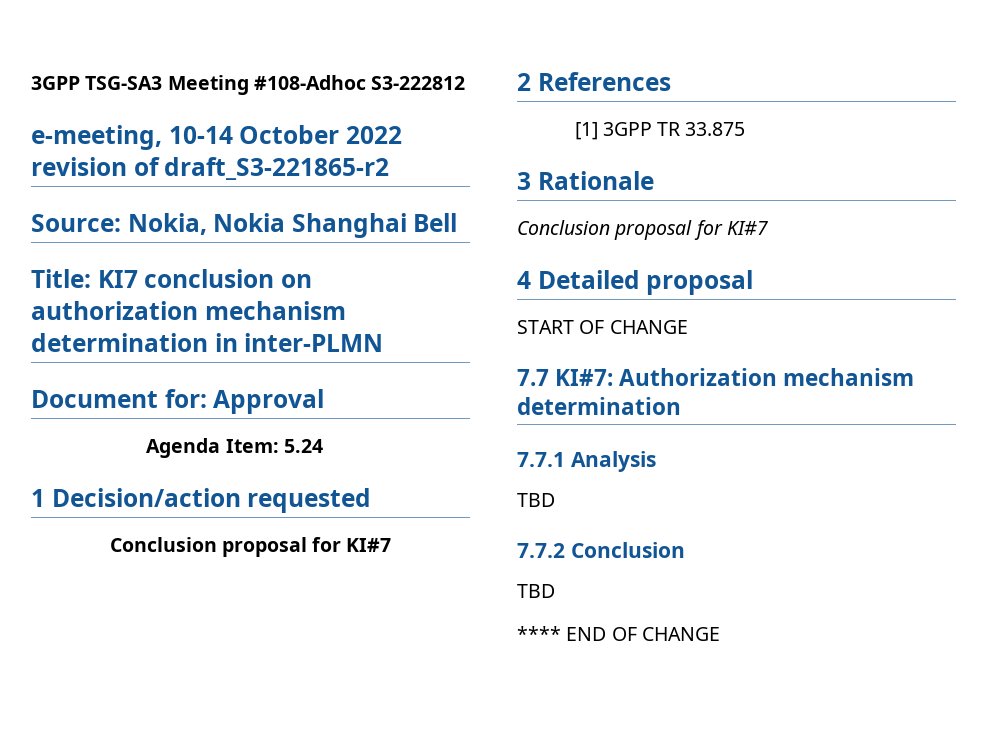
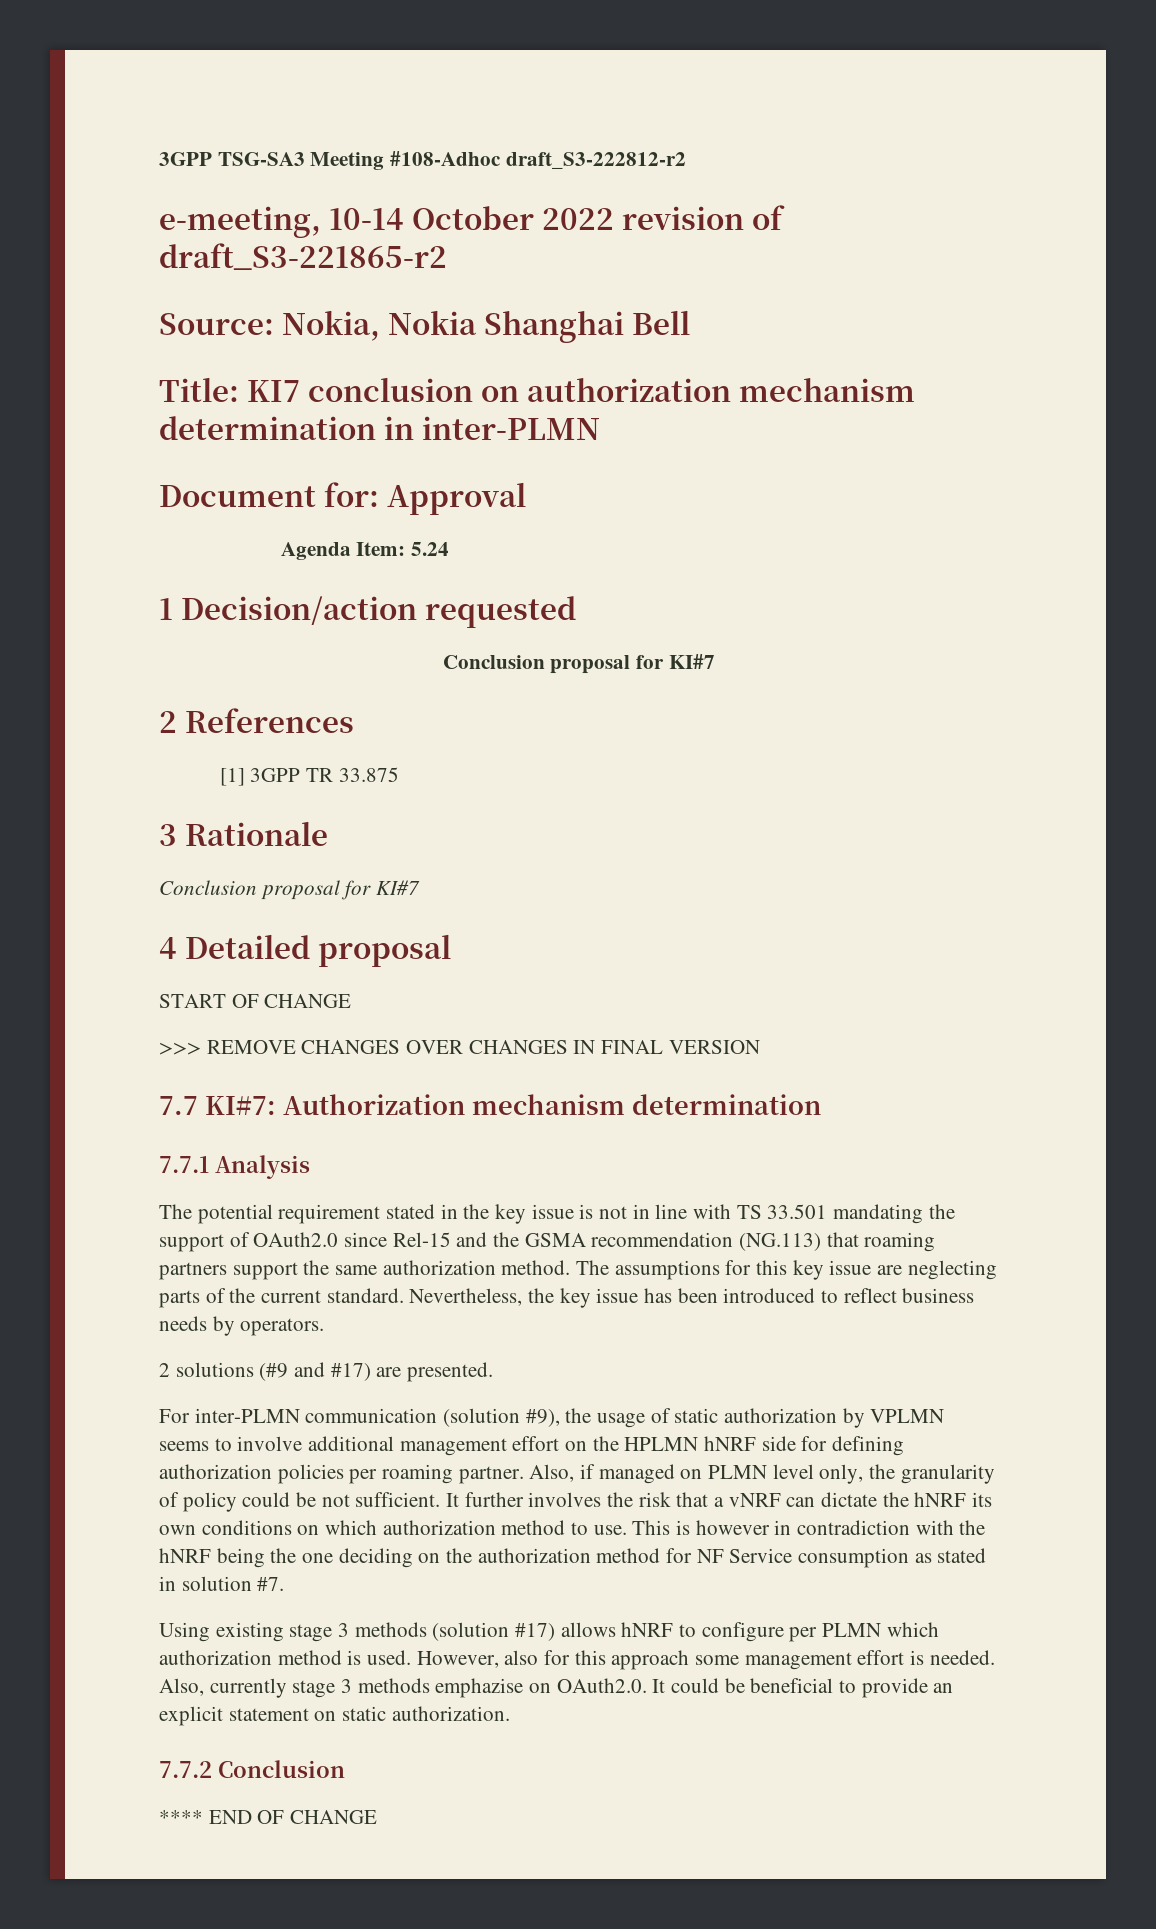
[371,76,466,90] S3-222812 -> [505,152,686,169] draft_S3-222812-r2
(688, 327) none -> [159,1040,760,1055] // >>> REMOVE CHANGES OVER CHANGES IN FINAL VERSION
[517,493,555,507] TBD -> [159,1204,955,1224] [159,1232,936,1252] [159,1260,997,1280] [159,1288,975,1308] [159,1316,325,1336] [159,1362,494,1382] [159,1408,945,1428] [159,1436,905,1456] [159,1464,995,1484] [159,1492,993,1512] [159,1520,986,1535] [159,1548,987,1568] [159,1576,285,1591] [159,1622,939,1642] [159,1650,995,1670] [159,1678,954,1698] [159,1706,510,1726] The potential requirement stated in the key issue is not in line with TS 33.501 mandating the support of OAuth2.0 since Rel-15 and the GSMA recommendation (NG.113) that roaming partners support the same authorization method. The assumptions for this key issue are neglecting parts of the current standard. Nevertheless, the key issue has been introduced to reflect business needs by operators. // 2 solutions (#9 and #17) are presented. // For inter-PLMN communication (solution #9), the usage of static authorization by VPLMN seems to involve additional management effort on the HPLMN hNRF side for defining authorization policies per roaming partner. Also, if managed on PLMN level only, the granularity of policy could be not sufficient. It further involves the risk that a vNRF can dictate the hNRF its own conditions on which authorization method to use. This is however in contradiction with the hNRF being the one deciding on the authorization method for NF Service consumption as stated in solution #7. // Using existing stage 3 methods (solution #17) allows hNRF to configure per PLMN which authorization method is used. However, also for this approach some management effort is needed. Also, currently stage 3 methods emphazise on OAuth2.0. It could be beneficial to provide an explicit statement on static authorization.
[517,584,555,598] // TBD -> (345, 1769) none

